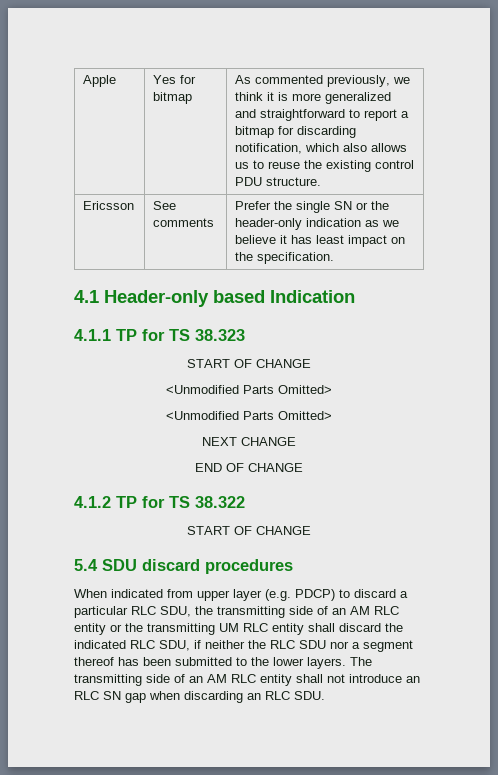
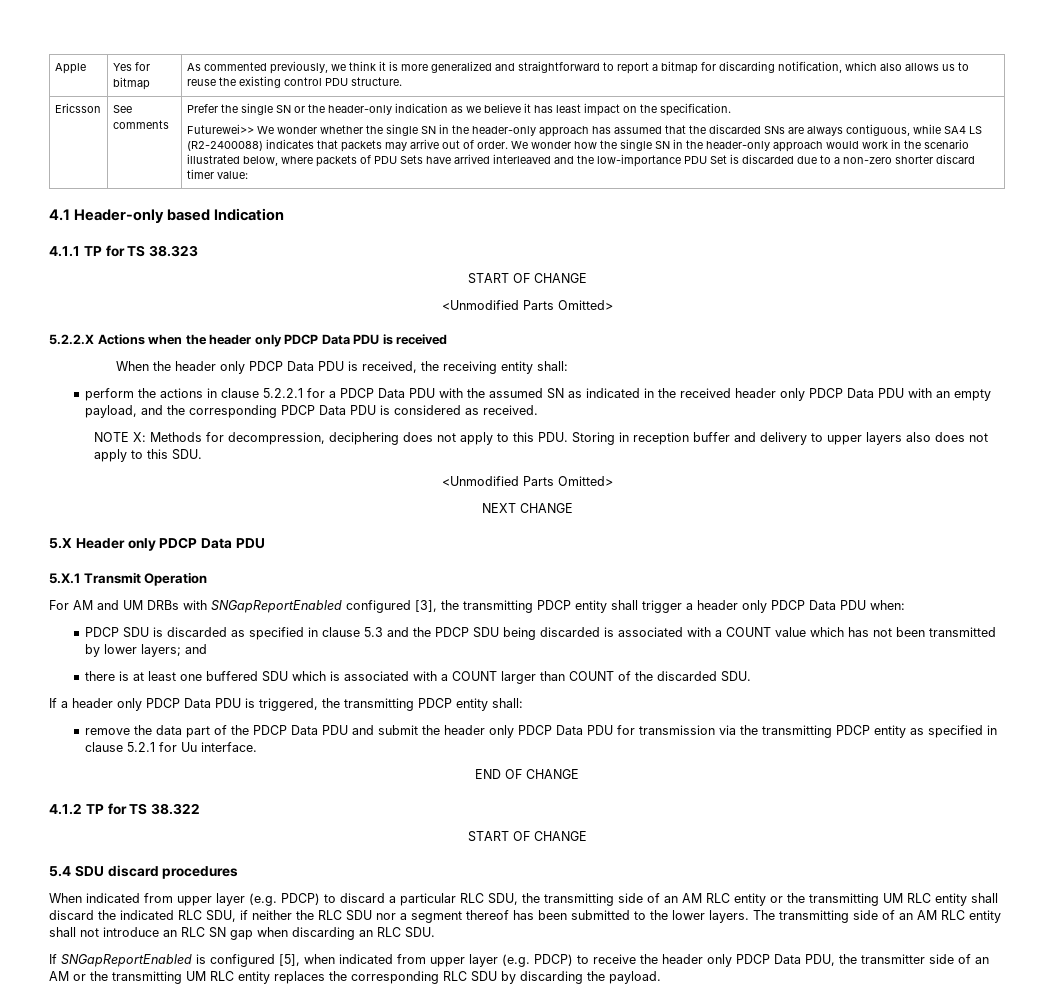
(335, 258) none -> [186,124,982,137] [186,139,969,152] [186,154,975,167] [186,169,248,179] // Futurewei>> We wonder whether the single SN in the header-only approach has assumed that the discarded SNs are always contiguous, while SA4 LS (R2-2400088) indicates that packets may arrive out of order. We wonder how the single SN in the header-only approach would work in the scenario illustrated below, where packets of PDU Sets have arrived interleaved and the low-importance PDU Set is discarded due to a non-zero shorter discard timer value:
(332, 389) none -> [49,334,448,347] [115,361,568,374] [85,388,992,401] [85,405,539,418] [93,432,988,445] [93,449,202,462] // 5.2.2.X Actions when the header only PDCP Data PDU is received // When the header only PDCP Data PDU is received, the receiving entity shall: // perform the actions in clause 5.2.2.1 for a PDCP Data PDU with the assumed SN as indicated in the received header only PDCP Data PDU with an empty payload, and the corresponding PDCP Data PDU is considered as received. // NOTE X: Methods for decompression, deciphering does not apply to this PDU. Storing in reception buffer and delivery to upper layers also does not apply to this SDU.
(296, 441) none -> [49,537,265,551] [49,572,208,586] [49,600,905,613] [85,627,997,640] [85,644,208,657] [85,671,752,684] [49,698,523,711] [85,725,998,738] [85,742,258,752] // 5.X Header only PDCP Data PDU // 5.X.1 Transmit Operation // For AM and UM DRBs with SNGapReportEnabled configured [3], the transmitting PDCP entity shall trigger a header only PDCP Data PDU when: // PDCP SDU is discarded as specified in clause 5.3 and the PDCP SDU being discarded is associated with a COUNT value which has not been transmitted by lower layers; and // there is at least one buffered SDU which is associated with a COUNT larger than COUNT of the discarded SDU. // If a header only PDCP Data PDU is triggered, the transmitting PDCP entity shall: // remove the data part of the PDCP Data PDU and submit the header only PDCP Data PDU for transmission via the transmitting PDCP entity as specified in clause 5.2.1 for Uu interface.
(325, 695) none -> [49,954,989,967] [49,971,661,984] // If SNGapReportEnabled is configured [5], when indicated from upper layer (e.g. PDCP) to receive the header only PDCP Data PDU, the transmitter side of an AM or the transmitting UM RLC entity replaces the corresponding RLC SDU by discarding the payload.

